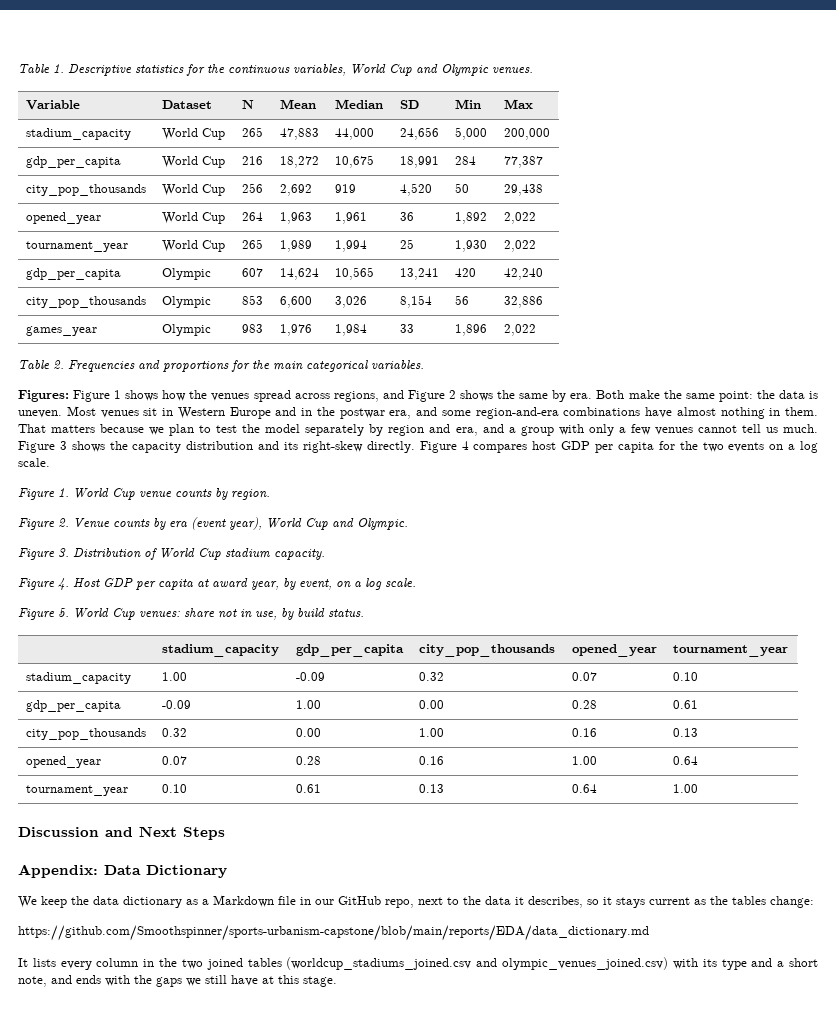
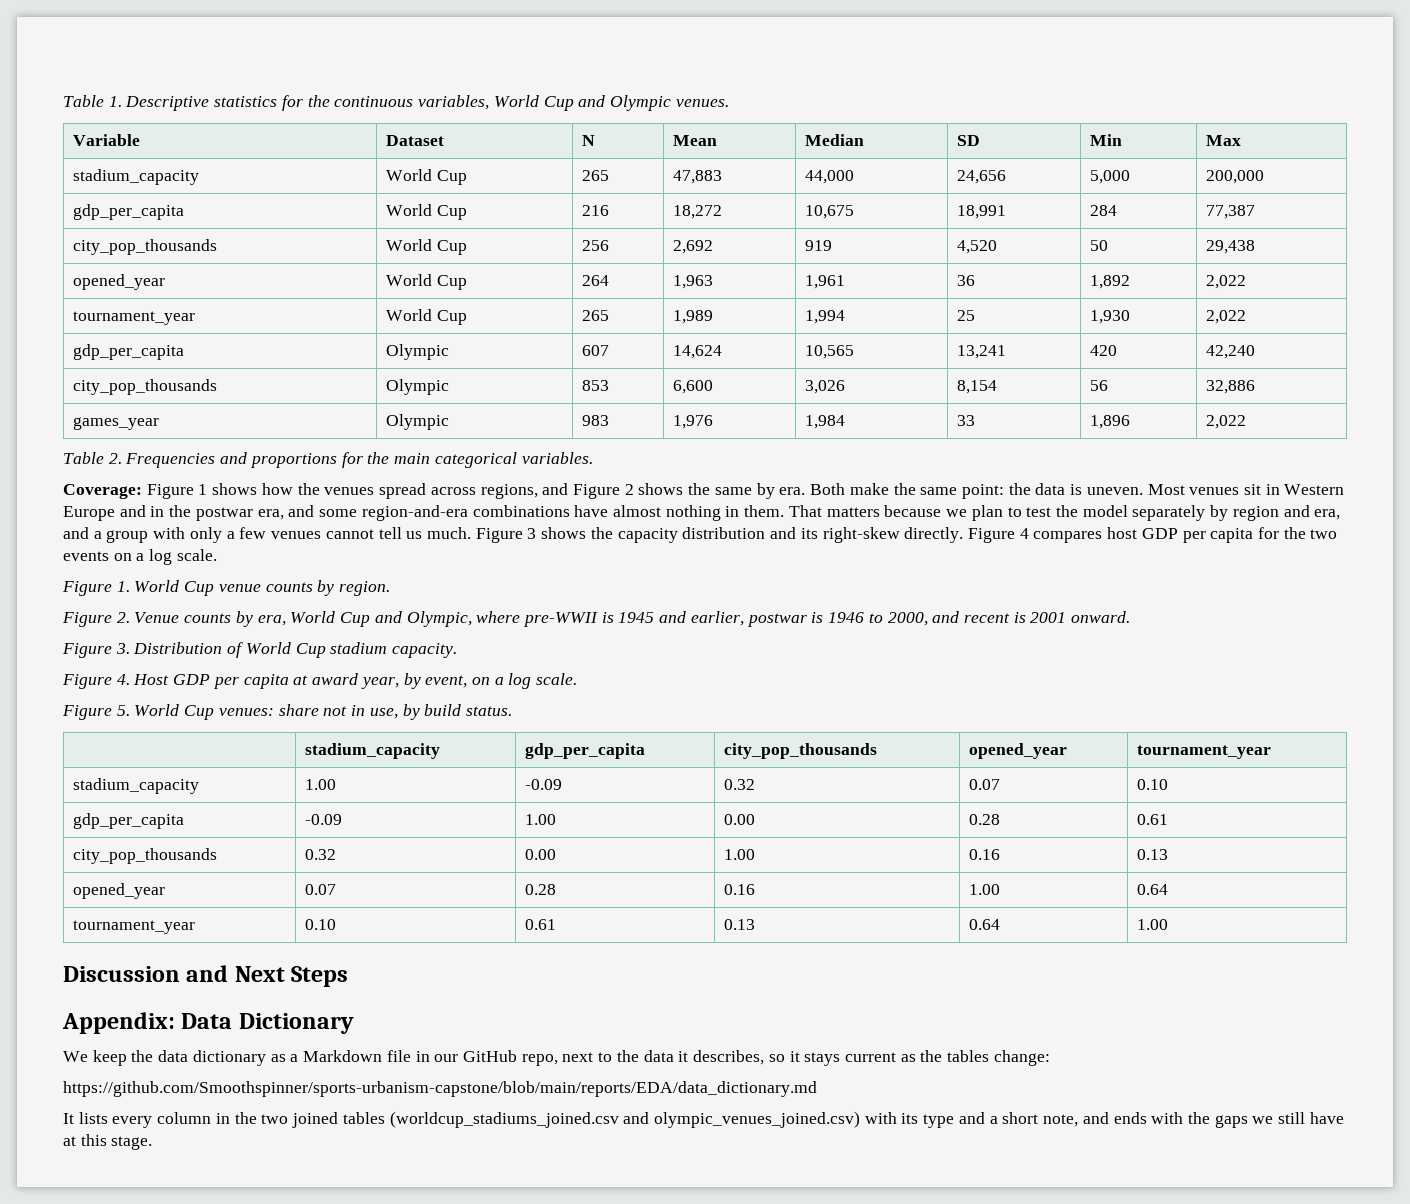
[18,390,69,402] Figures: -> [63,484,142,499] Coverage:
[169,517,408,530] era (event year), World Cup and Olympic. -> [257,611,1131,627] era, World Cup and Olympic, where pre-WWII is 1945 and earlier, postwar is 1946 to 2000, and recent is 2001 onward.

